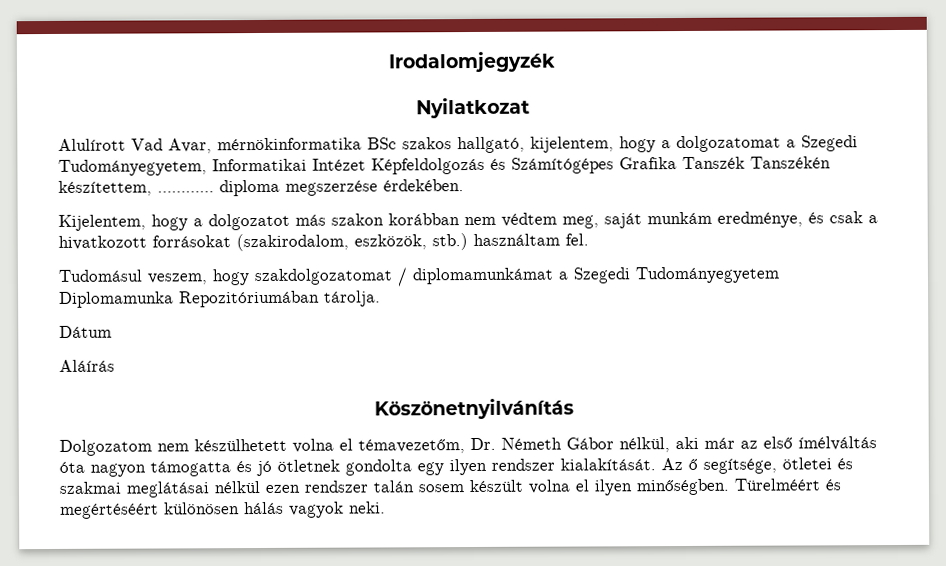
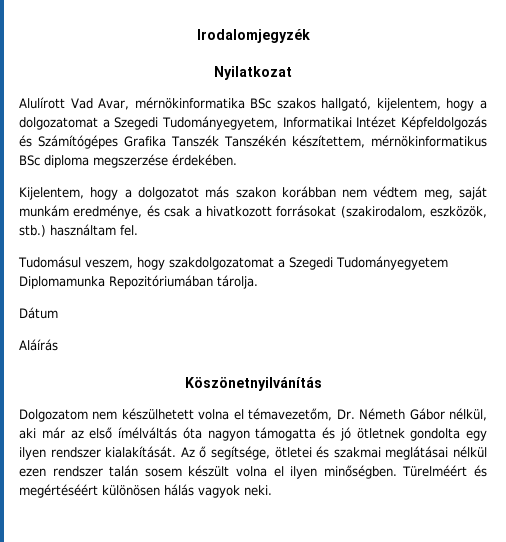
[157,191,214,193] ………… -> [371,135,487,147] [19,155,40,166] mérnökinformatikus BSc
[397,267,554,287] / diplomamunkámat -> (274, 263) none

